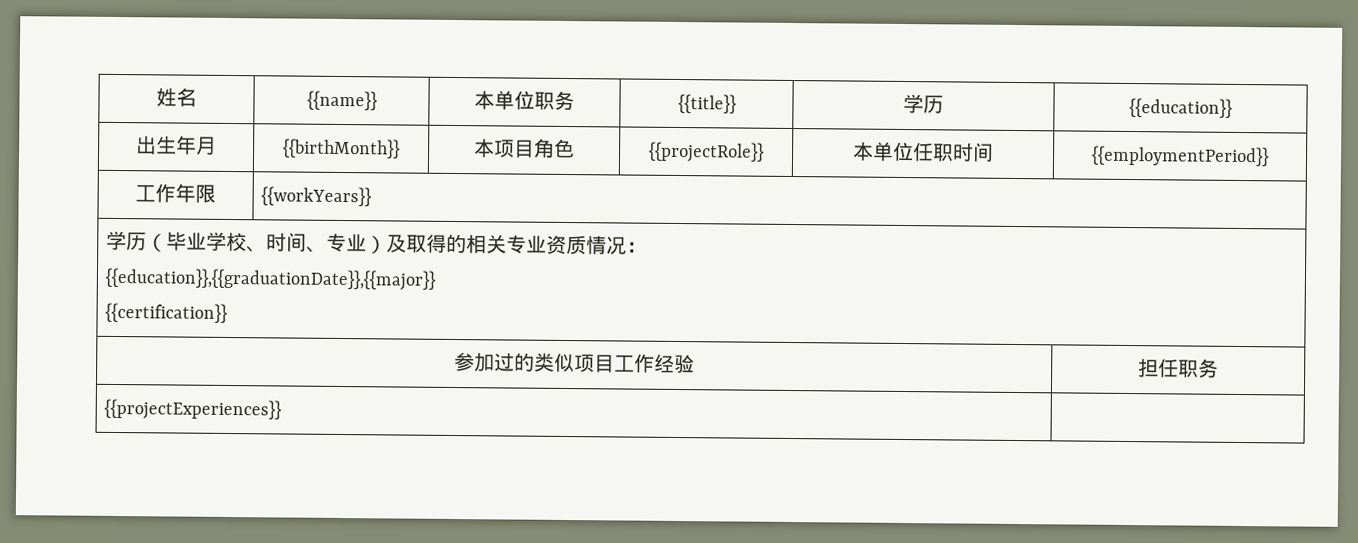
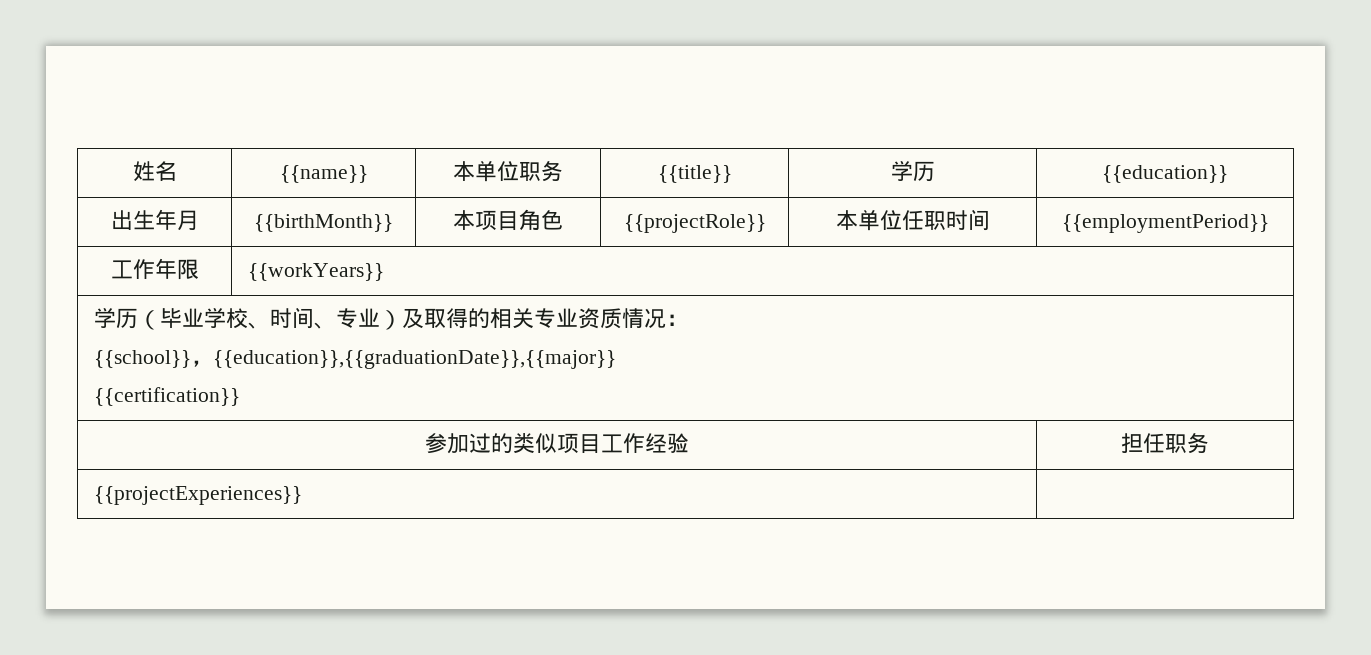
(648, 247) none -> [93,350,213,368] {{school}}，

